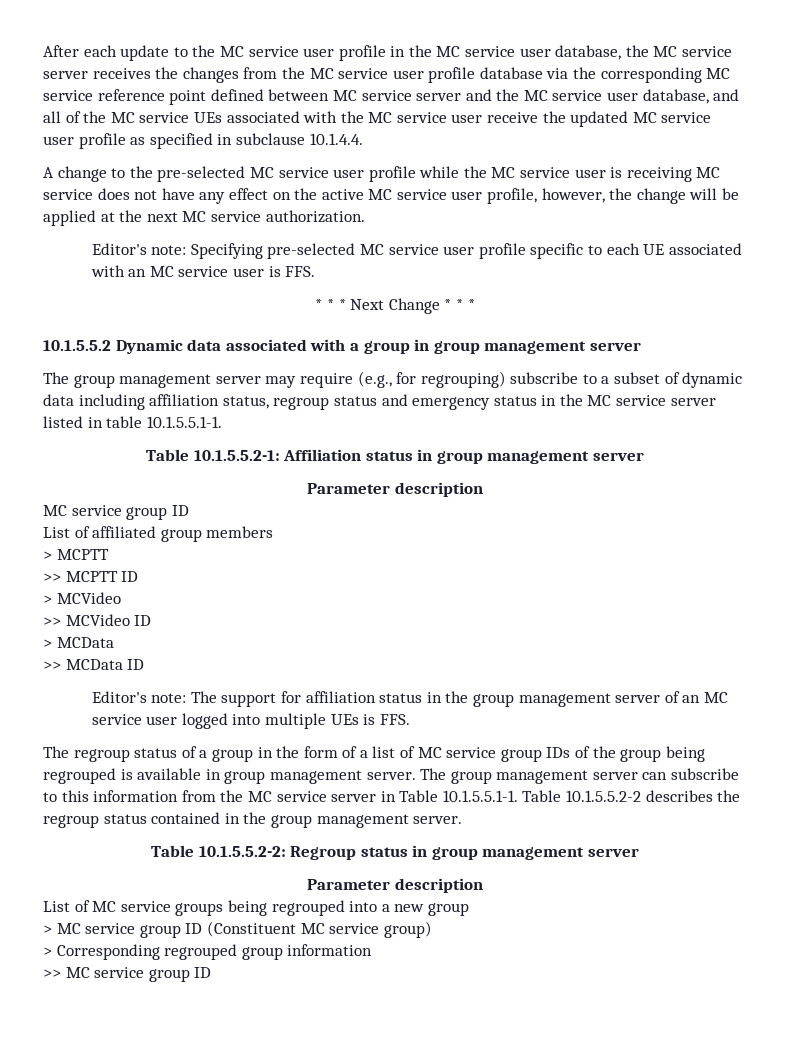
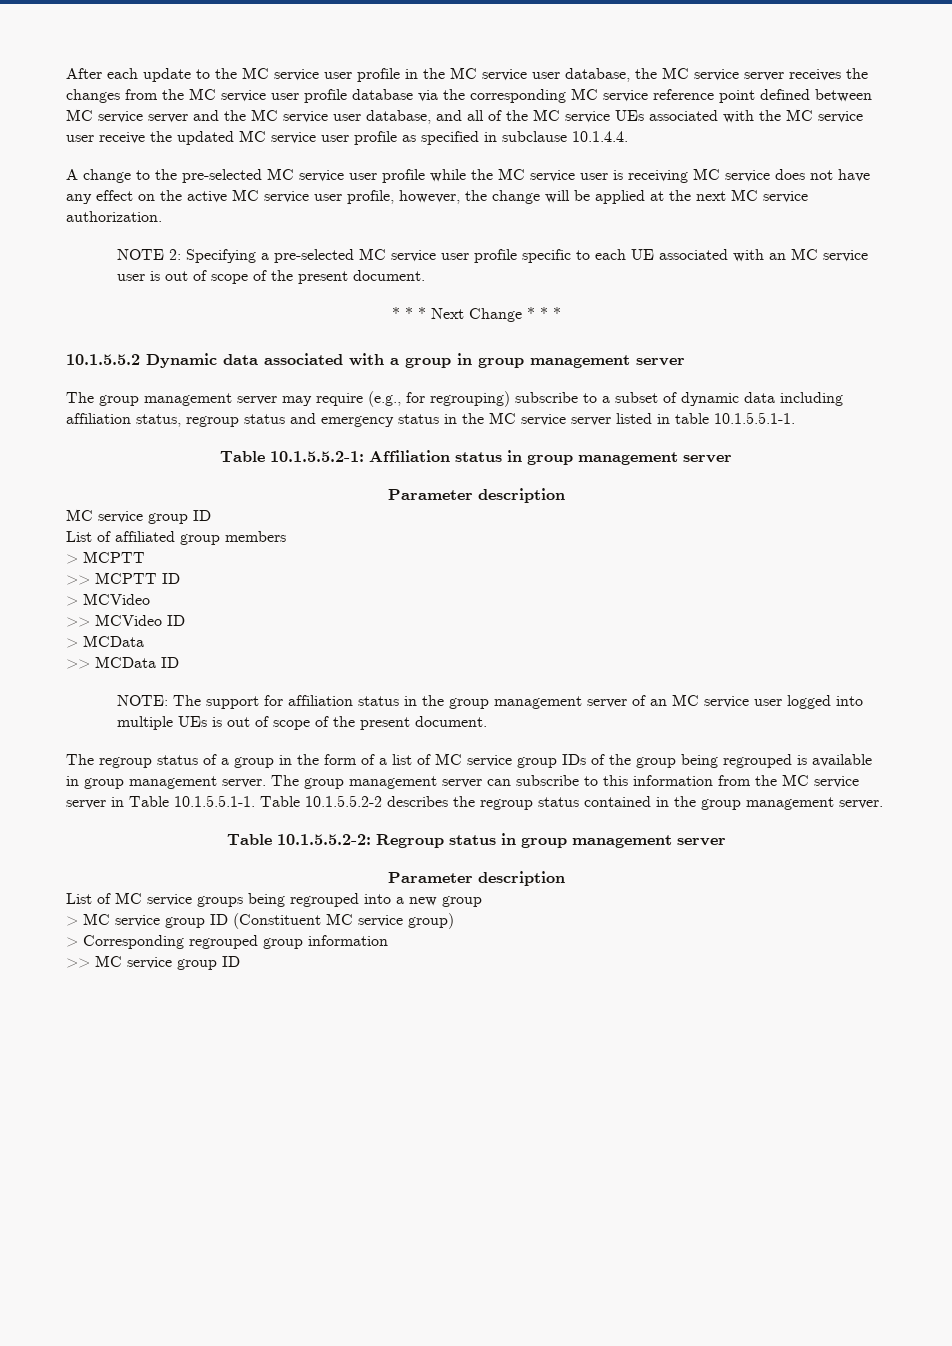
[91,243,263,259] Editor's note: Specifying -> [117,249,270,263] NOTE 2: Specifying a
[285,266,316,277] FFS. -> [165,270,426,284] out of scope of the present document.
[91,691,187,703] Editor's note: -> [117,695,169,706] NOTE:
[379,714,410,725] FFS. -> [227,716,488,730] out of scope of the present document.

